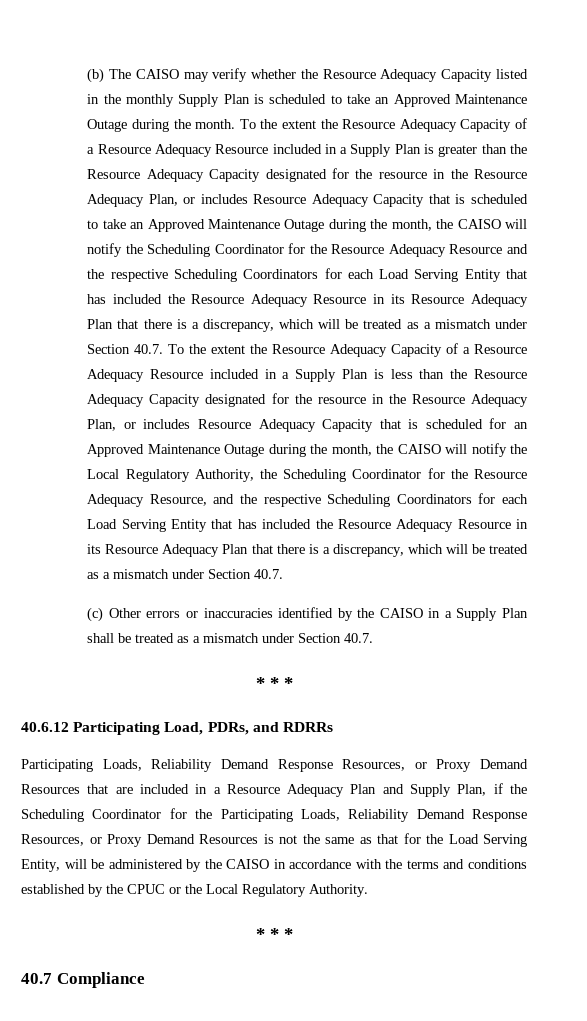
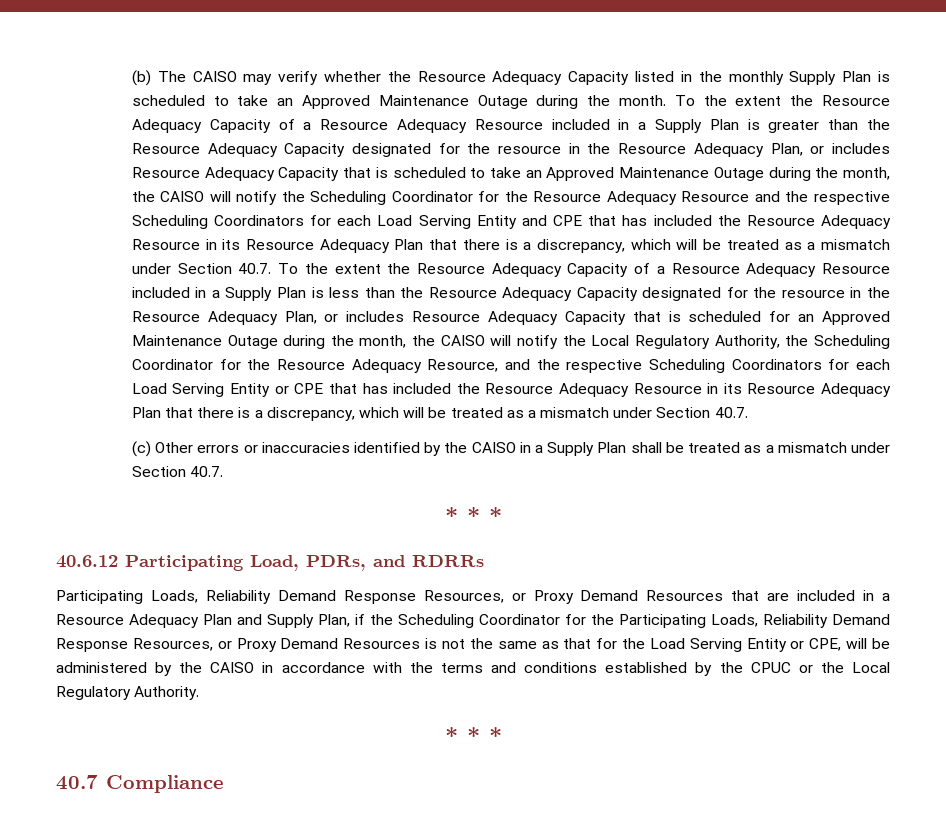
(501, 275) none -> [521,215,583,226] and CPE
(208, 525) none -> [274,383,324,394] or CPE
[21,859,60,872] Entity, -> [746,638,842,652] Entity or CPE,

